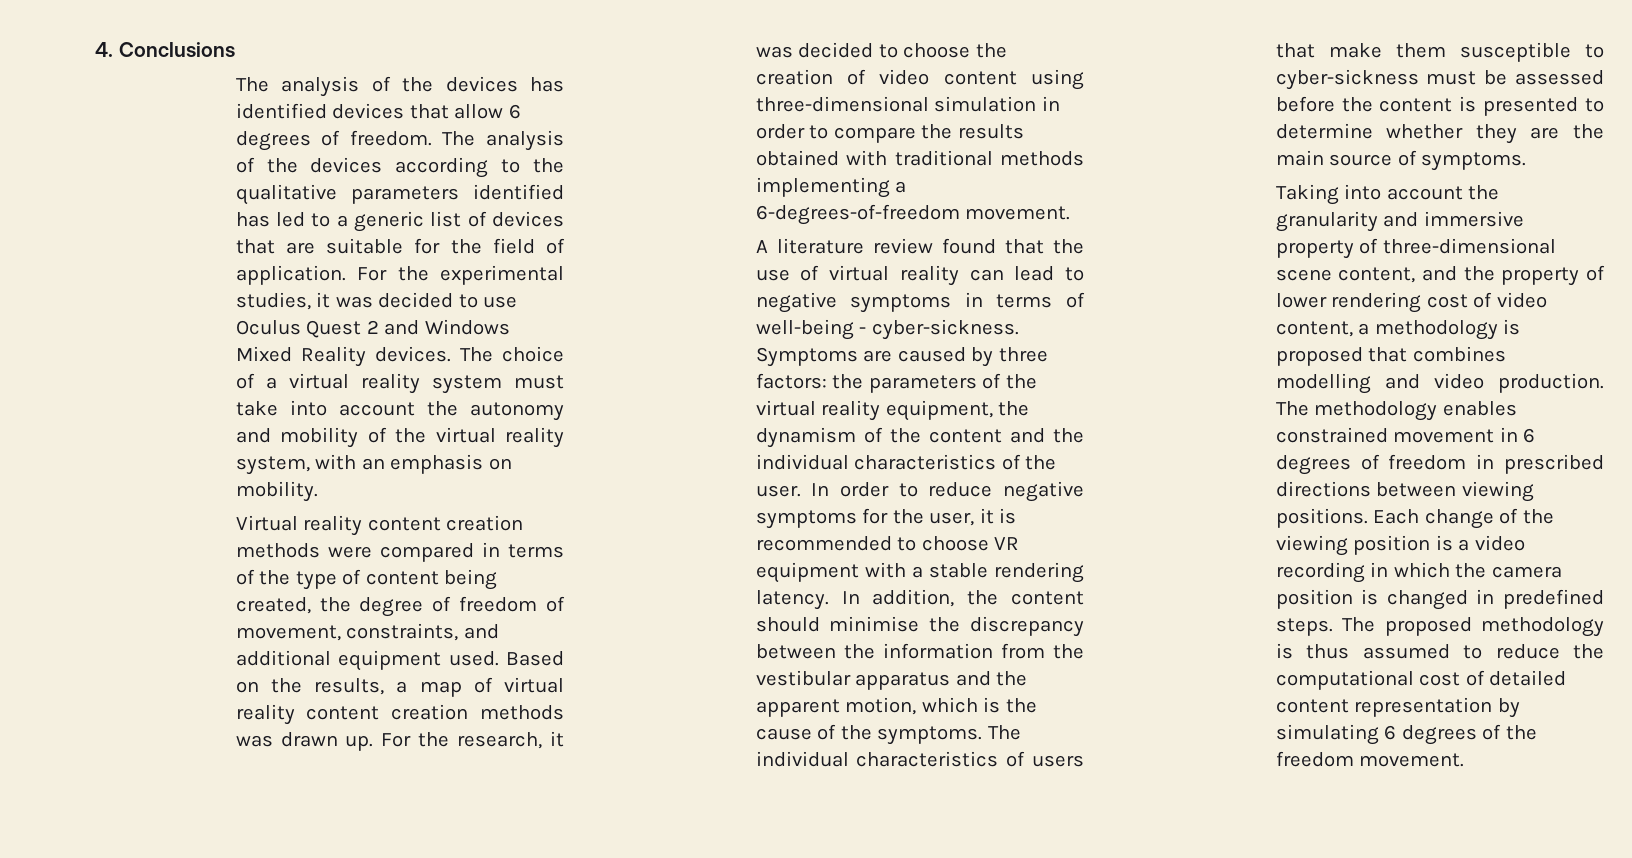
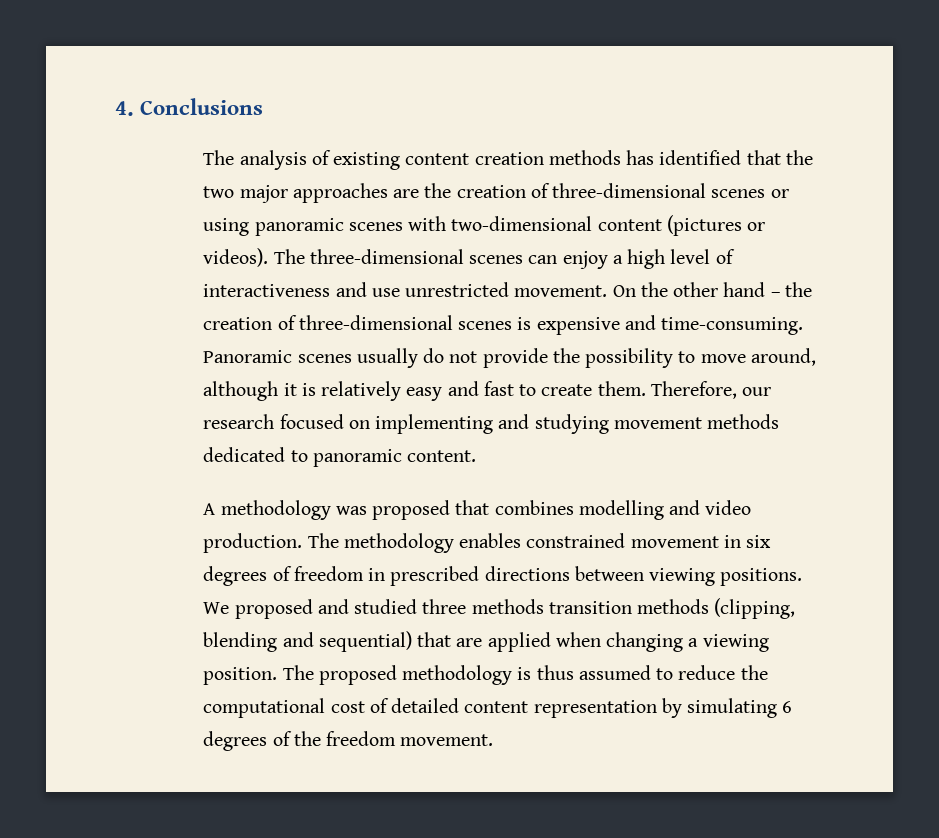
[402,76,564,92] [235,103,521,119] [235,130,564,151] [235,157,564,178] [235,184,564,205] [235,211,564,232] [235,238,566,254] [235,265,564,285] [235,292,518,310] [235,319,510,338] [235,346,564,367] [235,373,564,394] [235,400,564,421] [235,427,564,448] [235,454,512,475] [235,481,318,502] [235,515,524,536] [235,542,564,562] [235,569,498,590] [235,596,565,617] [235,623,499,641] [235,650,564,671] [235,677,565,697] [235,704,564,725] [235,731,564,751] [755,42,1007,58] [755,69,1084,90] [755,96,1060,112] [755,124,1024,143] [755,150,1084,166] [755,177,907,198] [755,204,1071,225] [755,238,1084,254] [755,265,1084,286] [755,292,1085,313] [755,319,1019,340] [755,347,1048,367] [755,373,1037,393] [755,400,1030,421] [755,427,1084,448] [755,454,1057,470] [755,481,1084,502] [755,508,1017,529] [755,536,1020,551] [755,562,1084,583] [755,589,1084,610] [755,616,1084,637] [755,643,1084,659] [755,670,1028,690] [755,697,1037,717] [755,724,1021,745] [755,751,1084,767] [1275,42,1604,62] [1275,69,1604,90] [1275,96,1604,116] [1275,123,1604,144] [1275,150,1527,171] [1275,184,1500,205] [1275,211,1524,232] [1275,238,1556,259] [1275,265,1605,286] [1275,292,1547,313] [1275,319,1521,340] the devices has identified devices that allow 6 degrees of freedom. The analysis of the devices according to the qualitative parameters identified has led to a generic list of devices that are suitable for the field of application. For the experimental studies, it was decided to use Oculus Quest 2 and Windows Mixed Reality devices. The choice of a virtual reality system must take into account the autonomy and mobility of the virtual reality system, with an emphasis on mobility. // Virtual reality content creation methods were compared in terms of the type of content being created, the degree of freedom of movement, constraints, and additional equipment used. Based on the results, a map of virtual reality content creation methods was drawn up. For the research, it was decided to choose the creation of video content using three-dimensional simulation in order to compare the results obtained with traditional methods implementing a 6-degrees-of-freedom movement. // A literature review found that the use of virtual reality can lead to negative symptoms in terms of well-being - cyber-sickness. Symptoms are caused by three factors: the parameters of the virtual reality equipment, the dynamism of the content and the individual characteristics of the user. In order to reduce negative symptoms for the user, it is recommended to choose VR equipment with a stable rendering latency. In addition, the content should minimise the discrepancy between the information from the vestibular apparatus and the apparent motion, which is the cause of the symptoms. The individual characteristics of users that make them susceptible to cyber-sickness must be assessed before the content is presented to determine whether they are the main source of symptoms. // Taking into account the granularity and immersive property of three-dimensional scene content, and the property of lower rendering cost of video content, a methodology is -> [333,150,813,170] [203,183,789,203] [203,215,766,236] [203,248,735,269] [203,282,812,297] [203,315,804,335] [203,348,816,368] [203,381,772,401] [203,414,780,434] [203,447,477,467] [203,500,367,520] existing content creation methods has identified that the two major approaches are the creation of three-dimensional scenes or using panoramic scenes with two-dimensional content (pictures or videos). The three-dimensional scenes can enjoy a high level of interactiveness and use unrestricted movement. On the other hand – the creation of three-dimensional scenes is expensive and time-consuming. Panoramic scenes usually do not provide the possibility to move around, although it is relatively easy and fast to create them. Therefore, our research focused on implementing and studying movement methods dedicated to panoramic content. // A methodology was
[1523,428,1536,443] 6 -> [746,535,772,548] six
[1373,508,1554,529] [1275,535,1525,556] [1275,562,1562,583] [1275,589,1604,610] [1275,618,1333,636] Each change of the viewing position is a video recording in which the camera position is changed in predefined steps. -> [203,598,796,619] [203,631,769,652] [203,667,278,685] We proposed and studied three methods transition methods (clipping, blending and sequential) that are applied when changing a viewing position.

